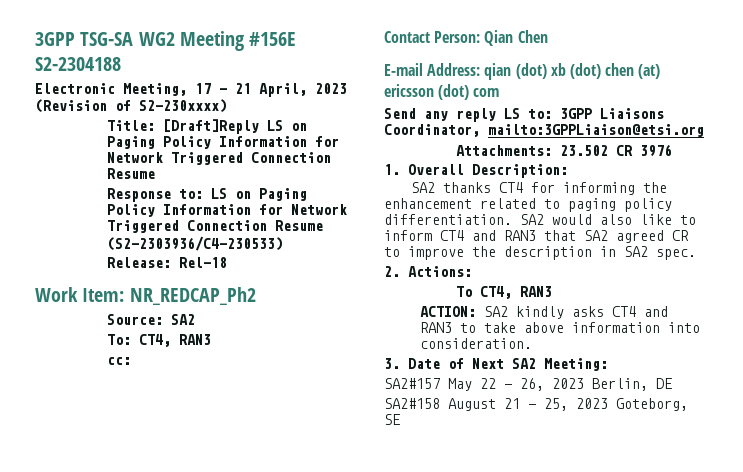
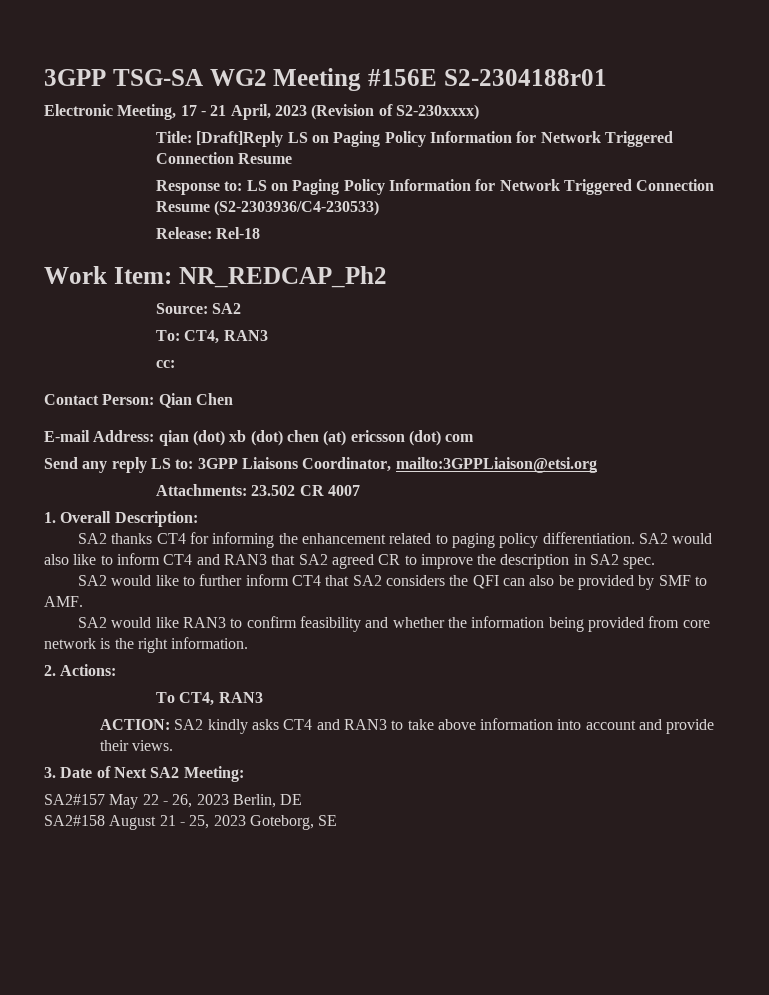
[35,57,121,71] S2-2304188 -> [443,69,607,86] S2-2304188r01
[640,144,673,157] 3976 -> [327,485,360,496] 4007
(696, 254) none -> [78,574,707,590] [44,596,83,607] [78,616,710,632] [44,637,249,653] // SA2 would like to further inform CT4 that SA2 considers the QFI can also be provided by SMF to AMF. // SA2 would like RAN3 to confirm feasibility and whether the information being provided from core network is the right information.
[420,338,533,349] consideration. -> [585,719,715,734] [99,740,174,751] account and provide their views.

